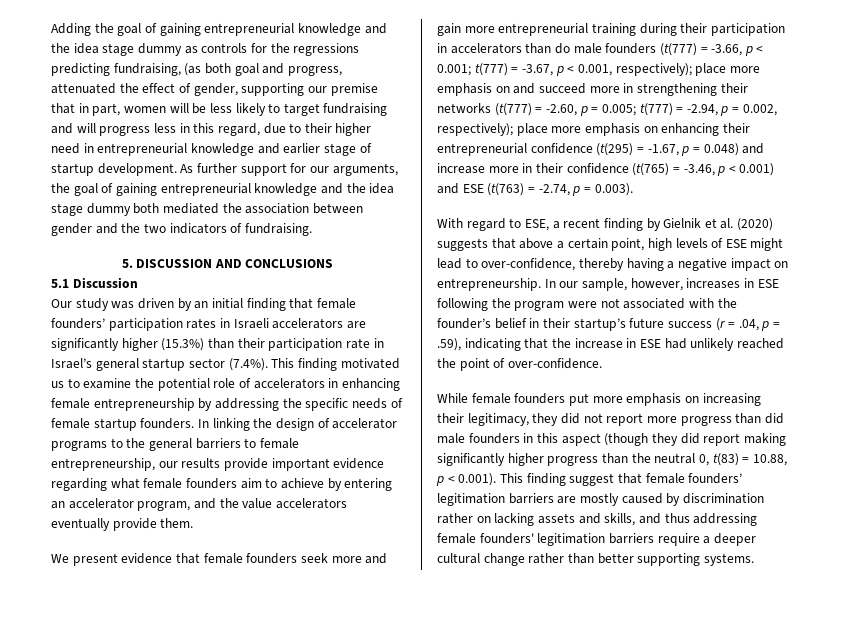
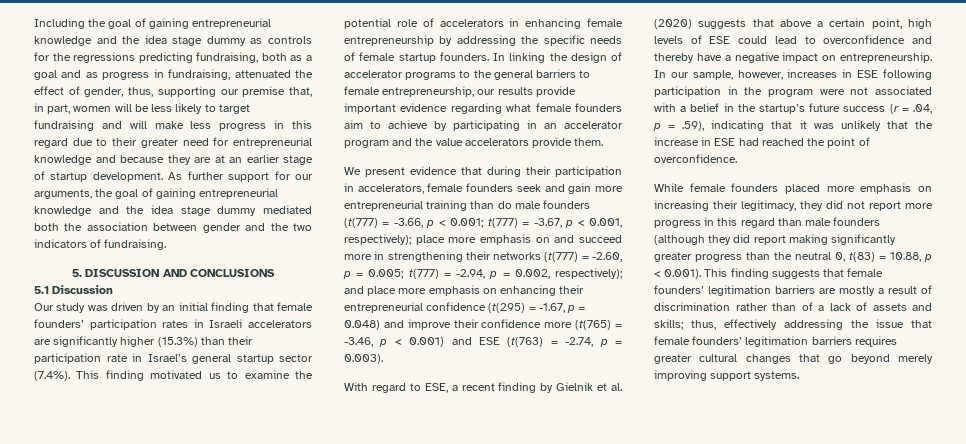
[51,23,91,36] Adding -> [34,18,85,29] Including
[184,63,342,76] (as both goal and progress, -> [261,53,312,61] [34,69,231,80] both as a goal and as progress in fundraising,
(238, 89) none -> [128,87,154,97] thus,
[51,103,75,114] that -> [289,87,312,97] that,
[99,123,260,136] progress less in this regard, -> [154,120,312,131] [34,138,68,148] make less progress in this regard
[335,123,372,136] [51,143,280,156] higher need in entrepreneurial knowledge and -> [140,137,312,148] [34,155,242,165] greater need for entrepreneurial knowledge and because they are at an
[133,203,219,214] both mediated -> [263,205,312,214] [34,223,59,231] mediated both
[344,478,393,491] entering -> [453,120,537,131] participating in
[137,501,191,511] program, -> [344,140,389,148] program
[51,518,110,531] eventually -> (529, 142) none
(200, 558) none -> [487,166,622,177] [344,183,424,194] during their participation in accelerators,
[331,556,362,563] more -> (541, 188) none
[639,23,785,36] [437,43,522,54] during their participation in accelerators -> (468, 205) none
(513, 129) none -> [344,286,364,294] and
[437,163,533,174] increase more in -> [407,319,451,330] improve
(629, 168) none -> [544,322,573,328] more
[750,238,784,251] might -> [738,36,768,44] could
[481,258,664,271] over-confidence, thereby having -> [823,35,932,44] [654,53,722,63] overconfidence and thereby have
(488, 304) none -> [654,86,738,97] participation in
[717,298,737,308] [437,318,491,329] the founder’s -> [680,106,687,112] a
[542,318,570,328] their -> [737,104,756,112] the
(549, 343) none -> [799,120,908,131] it was unlikely that
[690,338,735,351] unlikely -> (759, 142) none
[507,358,602,369] over-confidence. -> [654,154,737,163] overconfidence.
[568,393,589,406] put -> [785,184,820,194] placed
[735,413,784,424] [437,433,649,446] than did male founders in this aspect (though -> [704,217,881,228] [654,235,705,245] in this regard than male founders (although
[507,453,544,466] higher -> [654,252,692,262] greater
[569,473,615,486] suggest -> [771,269,820,279] suggests
[621,493,764,506] [437,513,758,526] [437,533,756,546] [437,553,701,566] caused by discrimination rather on lacking assets and skills, and thus addressing female founders' legitimation barriers require a deeper cultural change rather than better supporting -> [878,285,932,294] [654,302,932,311] [654,319,932,330] [654,336,897,347] [654,354,933,364] [654,370,752,381] a result of discrimination rather than of a lack of assets and skills; thus, effectively addressing the issue that female founders’ legitimation barriers requires greater cultural changes that go beyond merely improving support

